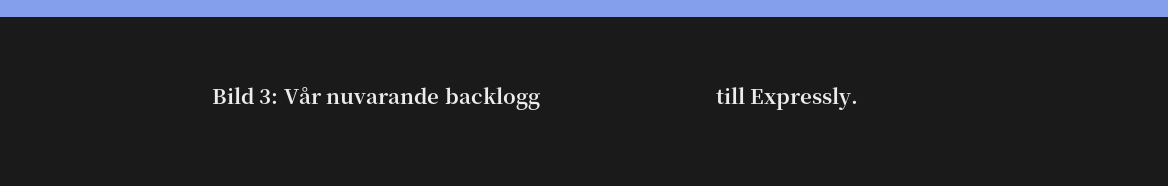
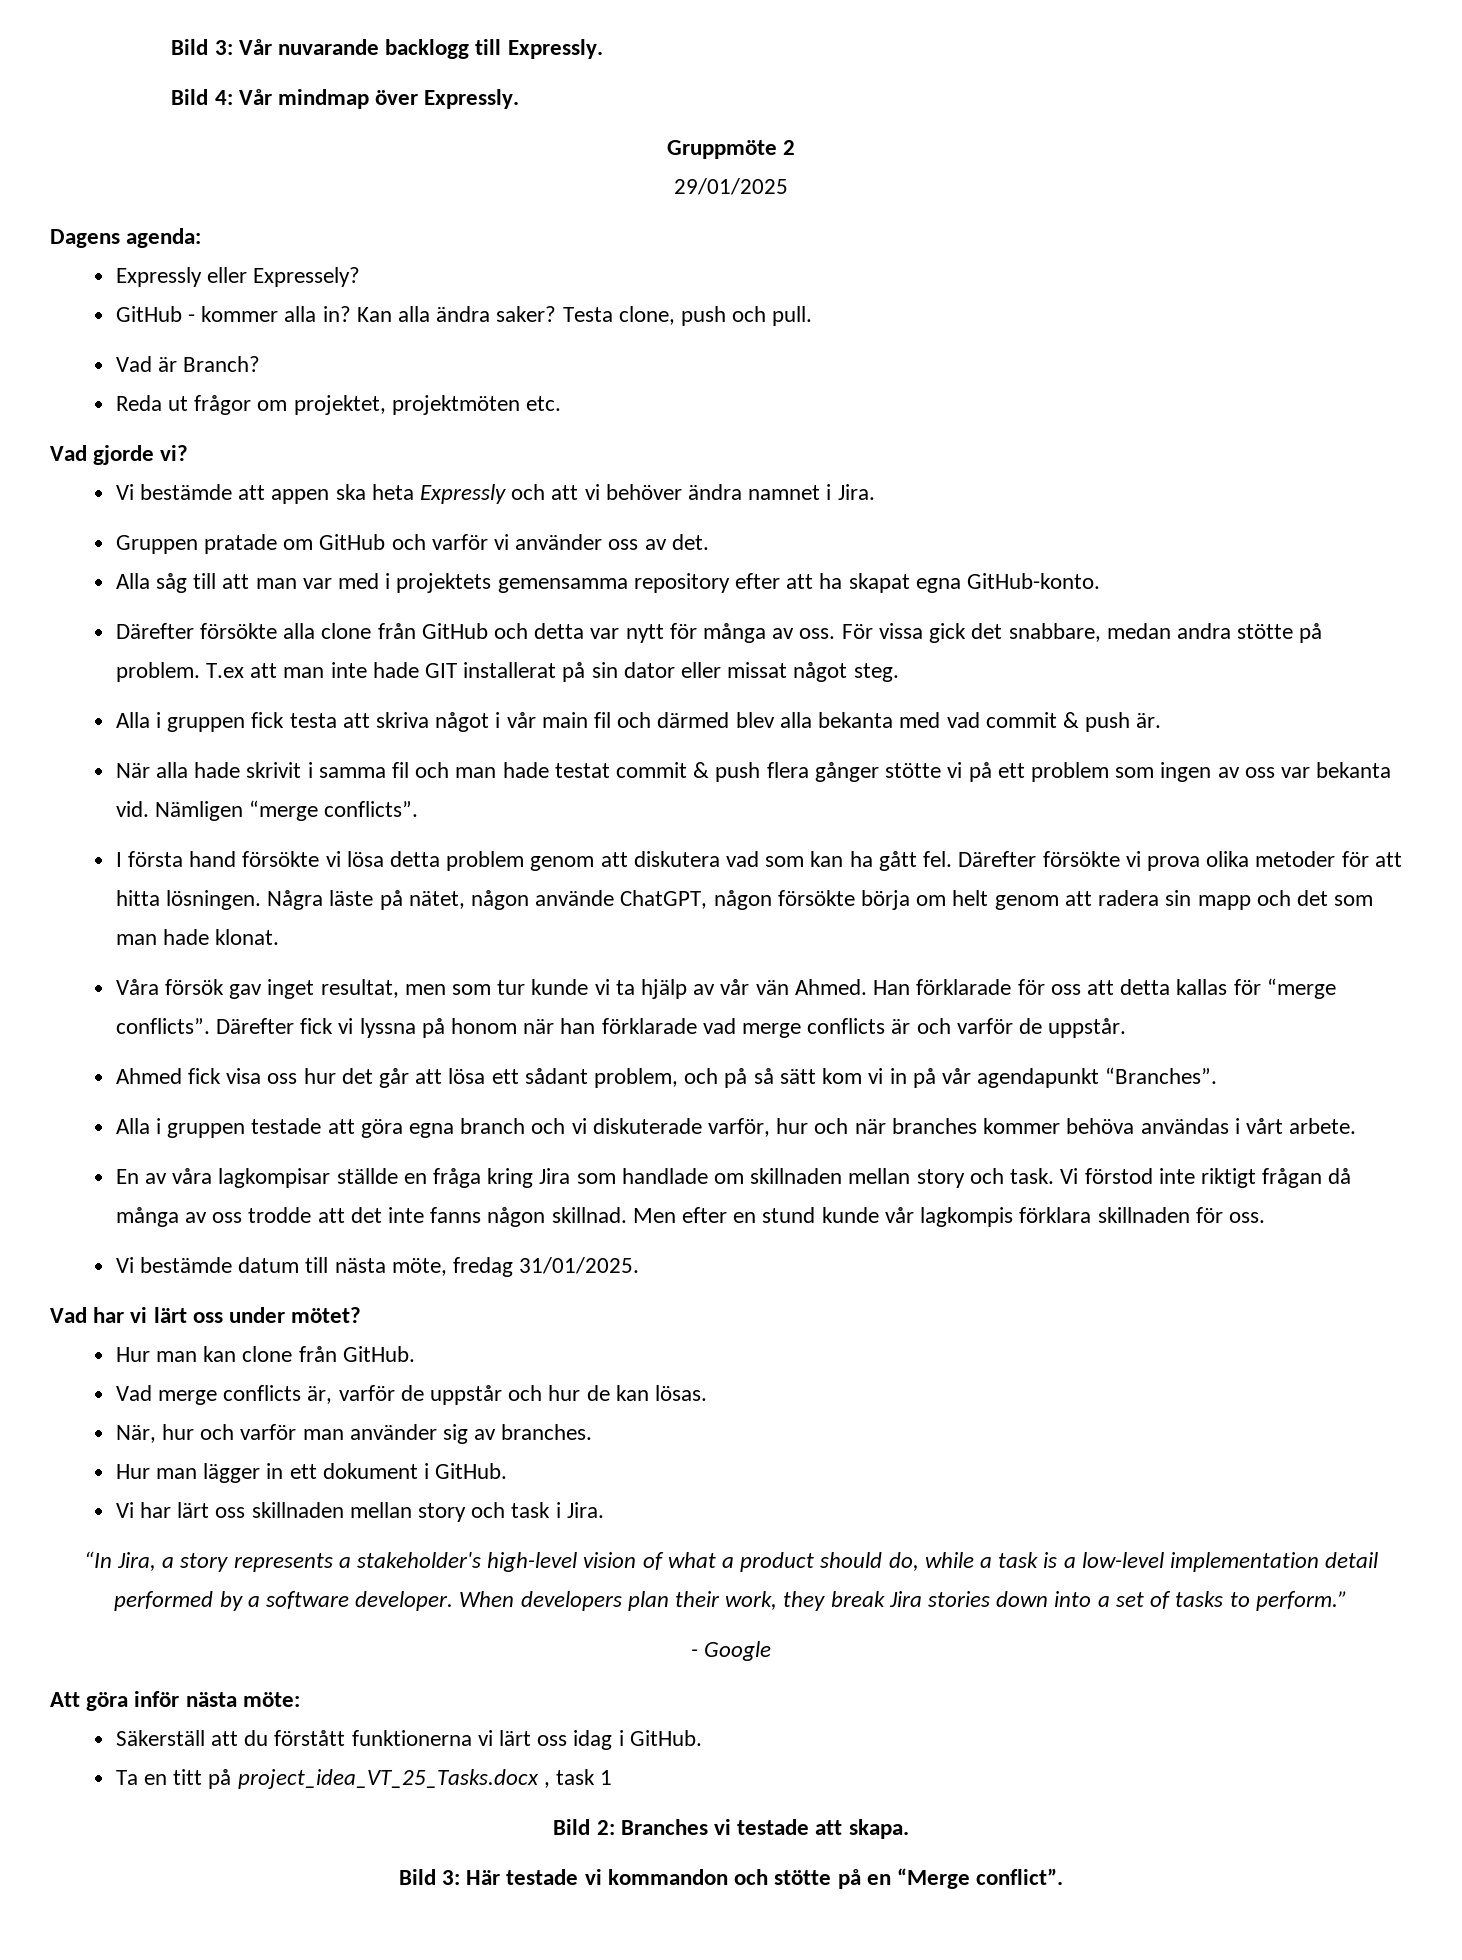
(859, 98) none -> [171,89,520,109] [666,140,796,159] [674,178,788,195] [50,228,202,248] [115,267,361,287] [115,306,813,326] [115,356,261,372] [115,395,561,415] [50,445,189,465] [115,484,875,504] [115,534,709,554] [115,573,1101,593] [115,623,1323,643] [115,662,899,682] [115,712,1162,732] [115,762,1392,782] [115,800,419,821] [115,851,1402,871] [115,890,1374,910] [115,929,280,945] [115,978,1336,999] [115,1018,1127,1038] [115,1067,1218,1088] [115,1118,1357,1138] [115,1168,1352,1188] [115,1207,1265,1227] [115,1257,640,1277] [50,1307,362,1323] [115,1346,415,1362] [115,1385,708,1405] [115,1424,593,1444] [115,1463,508,1483] [115,1502,604,1522] [83,1551,1379,1572] [114,1591,1348,1611] [690,1641,772,1661] [50,1691,300,1711] [115,1730,702,1750] [115,1769,613,1789] [553,1819,909,1839] [398,1868,1064,1889] // Bild 4: Vår mindmap över Expressly. // Gruppmöte 2 // 29/01/2025 // Dagens agenda: // Expressly eller Expressely? // GitHub - kommer alla in? Kan alla ändra saker? Testa clone, push och pull. // Vad är Branch? // Reda ut frågor om projektet, projektmöten etc. // Vad gjorde vi? // Vi bestämde att appen ska heta Expressly och att vi behöver ändra namnet i Jira. // Gruppen pratade om GitHub och varför vi använder oss av det. // Alla såg till att man var med i projektets gemensamma repository efter att ha skapat egna GitHub-konto. // Därefter försökte alla clone från GitHub och detta var nytt för många av oss. För vissa gick det snabbare, medan andra stötte på problem. T.ex att man inte hade GIT installerat på sin dator eller missat något steg. // Alla i gruppen fick testa att skriva något i vår main fil och därmed blev alla bekanta med vad commit & push är. // När alla hade skrivit i samma fil och man hade testat commit & push flera gånger stötte vi på ett problem som ingen av oss var bekanta vid. Nämligen “merge conflicts”. // I första hand försökte vi lösa detta problem genom att diskutera vad som kan ha gått fel. Därefter försökte vi prova olika metoder för att hitta lösningen. Några läste på nätet, någon använde ChatGPT, någon försökte börja om helt genom att radera sin mapp och det som man hade klonat. // Våra försök gav inget resultat, men som tur kunde vi ta hjälp av vår vän Ahmed. Han förklarade för oss att detta kallas för “merge conflicts”. Därefter fick vi lyssna på honom när han förklarade vad merge conflicts är och varför de uppstår. // Ahmed fick visa oss hur det går att lösa ett sådant problem, och på så sätt kom vi in på vår agendapunkt “Branches”. // Alla i gruppen testade att göra egna branch och vi diskuterade varför, hur och när branches kommer behöva användas i vårt arbete. // En av våra lagkompisar ställde en fråga kring Jira som handlade om skillnaden mellan story och task. Vi förstod inte riktigt frågan då många av oss trodde att det inte fanns någon skillnad. Men efter en stund kunde vår lagkompis förklara skillnaden för oss. // Vi bestämde datum till nästa möte, fredag 31/01/2025. // Vad har vi lärt oss under mötet? // Hur man kan clone från GitHub. // Vad merge conflicts är, varför de uppstår och hur de kan lösas. // När, hur och varför man använder sig av branches. // Hur man lägger in ett dokument i GitHub. // Vi har lärt oss skillnaden mellan story och task i Jira. // “In Jira, a story represents a stakeholder's high-level vision of what a product should do, while a task is a low-level implementation detail performed by a software developer. When developers plan their work, they break Jira stories down into a set of tasks to perform.” // - Google // Att göra inför nästa möte: // Säkerställ att du förstått funktionerna vi lärt oss idag i GitHub. // Ta en titt på project_idea_VT_25_Tasks.docx , task 1 // Bild 2: Branches vi testade att skapa. // Bild 3: Här testade vi kommandon och stötte på en “Merge conflict”.

